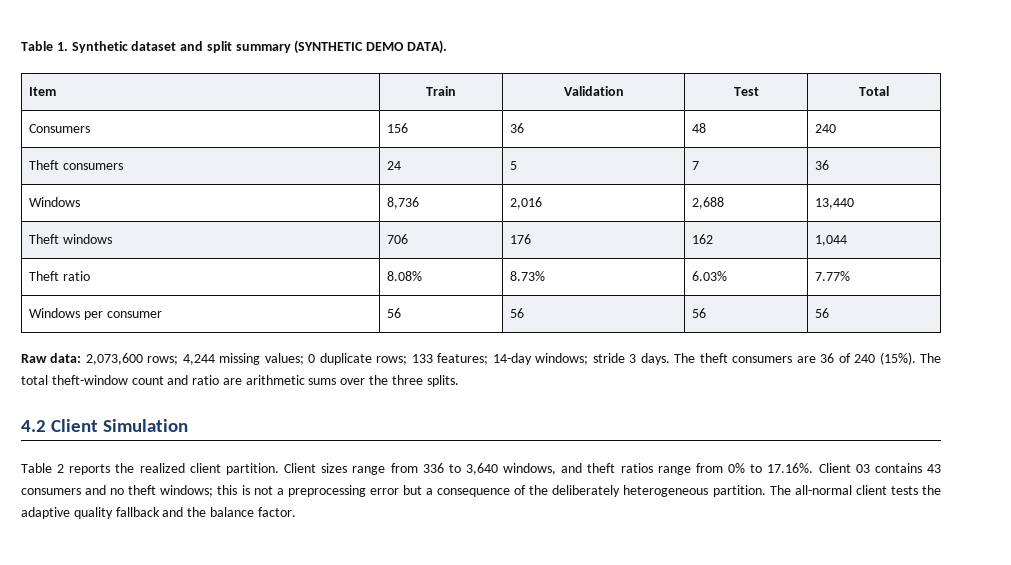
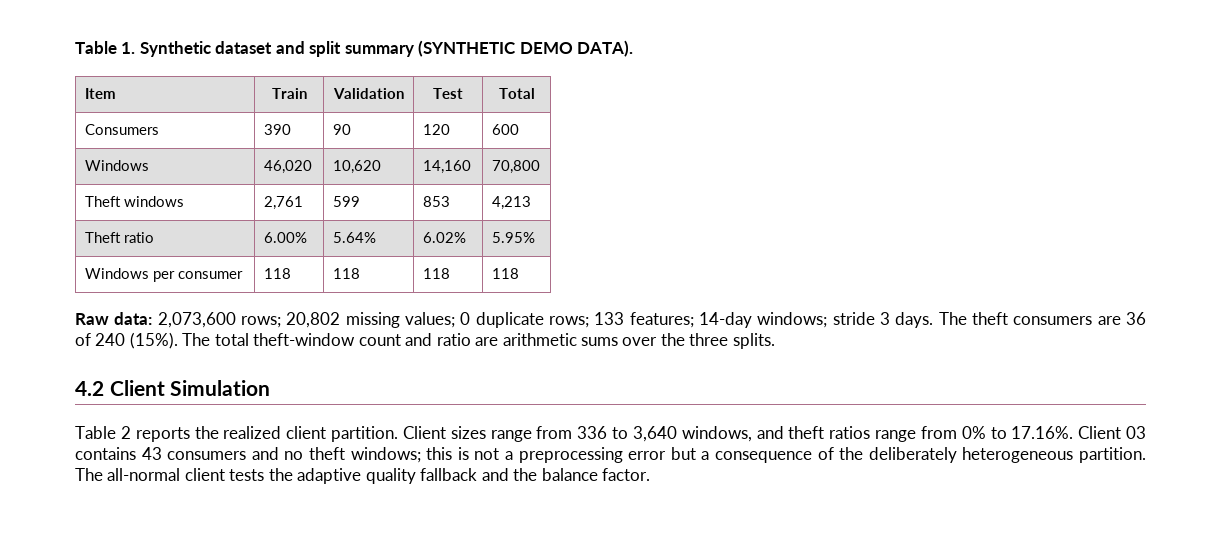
[387,123,409,133] [510,123,525,133] [692,123,707,133] [815,124,837,133] [29,160,123,170] [387,161,402,170] [510,161,518,170] [692,161,700,170] [815,160,830,170] [29,197,81,207] [387,197,420,209] [510,197,543,209] [692,197,725,209] [815,198,855,209] [29,234,112,244] [387,234,409,244] [510,234,532,244] [692,234,714,244] [815,235,848,246] [29,271,90,281] [387,271,423,281] [510,271,546,281] [692,271,728,281] [815,271,851,281] 156 | 36 | 48 | 240 // Theft consumers | 24 | 5 | 7 | 36 // Windows | 8,736 | 2,016 | 2,688 | 13,440 // Theft windows | 706 | 176 | 162 | 1,044 // Theft ratio | 8.08% | 8.73% | 6.03% | 7.77% -> [263,124,291,135] [332,124,351,135] [422,124,450,135] [491,124,519,135] [84,160,149,171] [263,160,312,174] [332,160,381,174] [422,160,471,174] [491,160,540,174] [84,196,184,207] [263,196,303,210] [332,196,360,207] [422,196,450,207] [491,196,531,210] [84,232,154,243] [263,232,307,243] [332,232,376,243] [422,232,466,243] [491,232,535,243] 390 | 90 | 120 | 600 // Windows | 46,020 | 10,620 | 14,160 | 70,800 // Theft windows | 2,761 | 599 | 853 | 4,213 // Theft ratio | 6.00% | 5.64% | 6.02% | 5.95%
[387,308,402,318] [510,308,525,318] [692,308,707,318] [815,308,830,318] 56 | 56 | 56 | 56 -> [263,268,291,279] [332,268,360,279] [422,268,450,279] [491,268,519,279] 118 | 118 | 118 | 118
[182,354,215,365] 4,244 -> [286,312,341,328] 20,802

